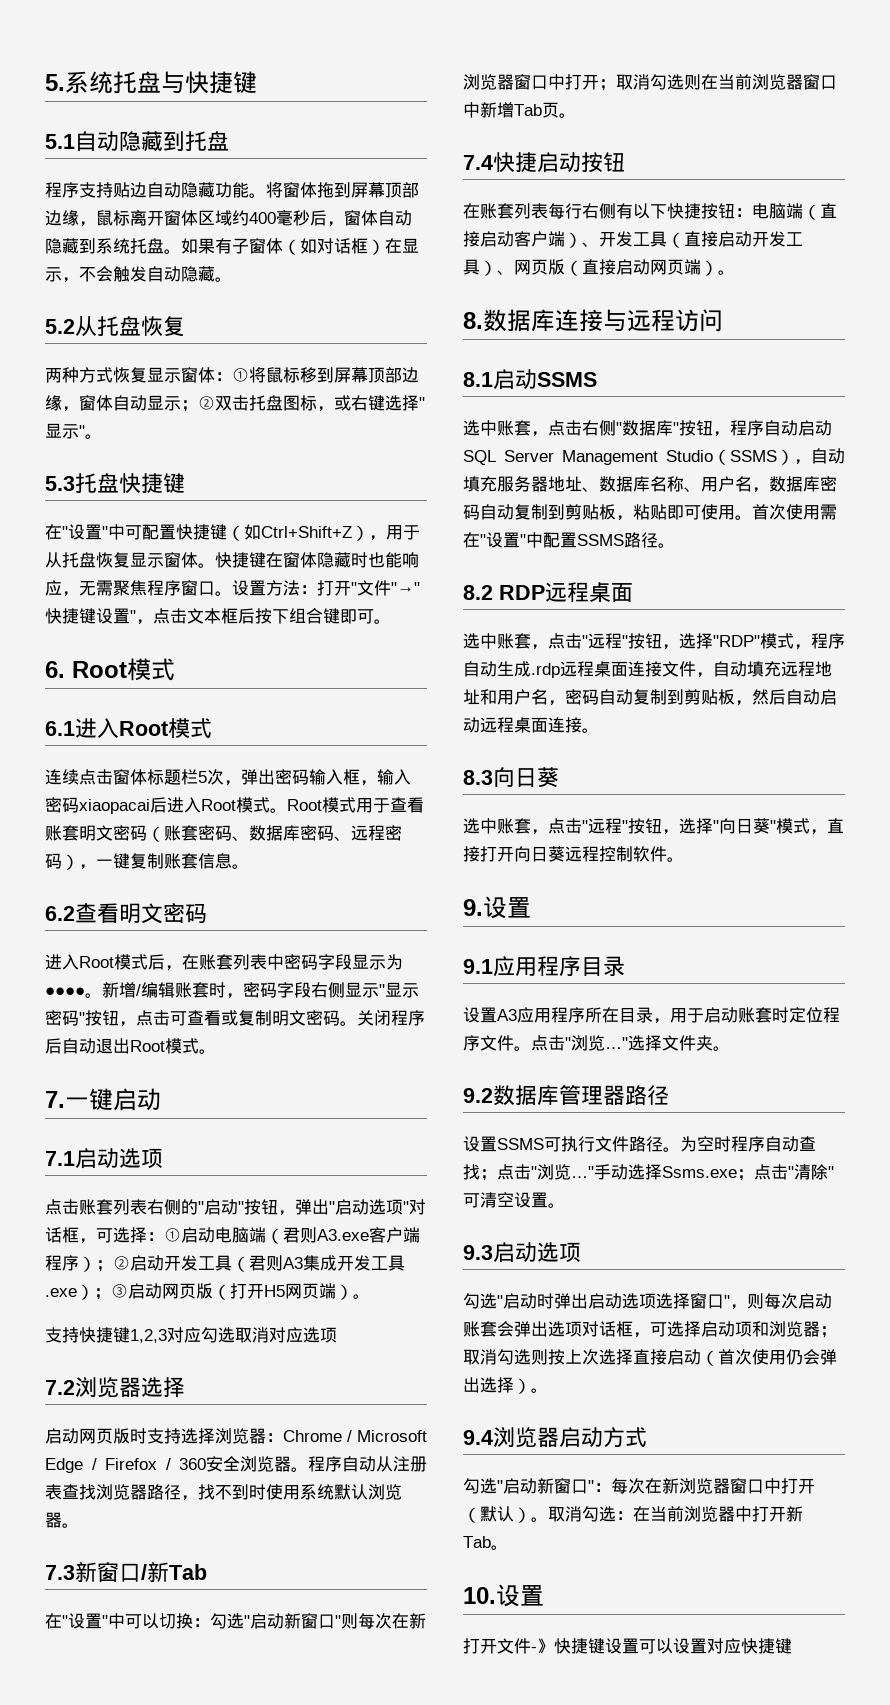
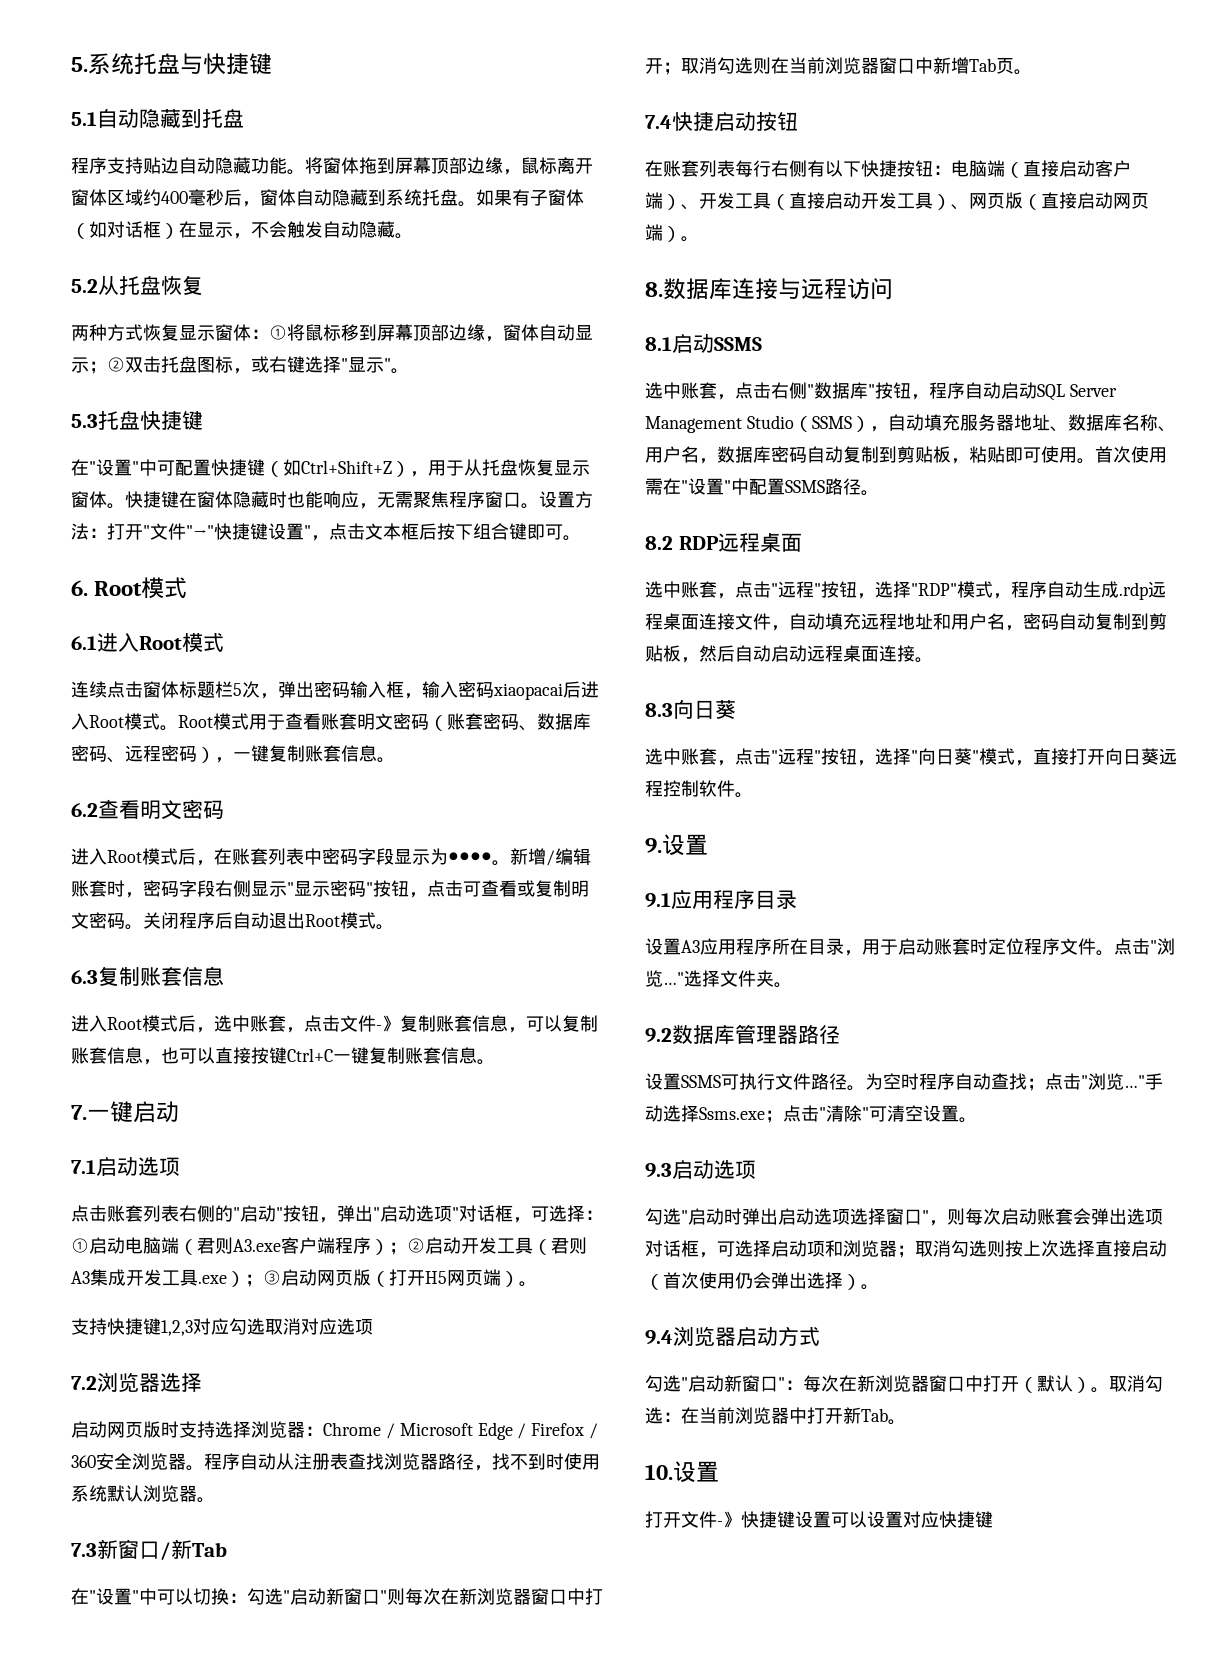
(216, 1051) none -> [71,966,224,986] [71,1015,598,1033] [71,1047,495,1065] // 6.3复制账套信息 // 进入Root模式后，选中账套，点击文件-》复制账套信息，可以复制账套信息，也可以直接按键Ctrl+C一键复制账套信息。

